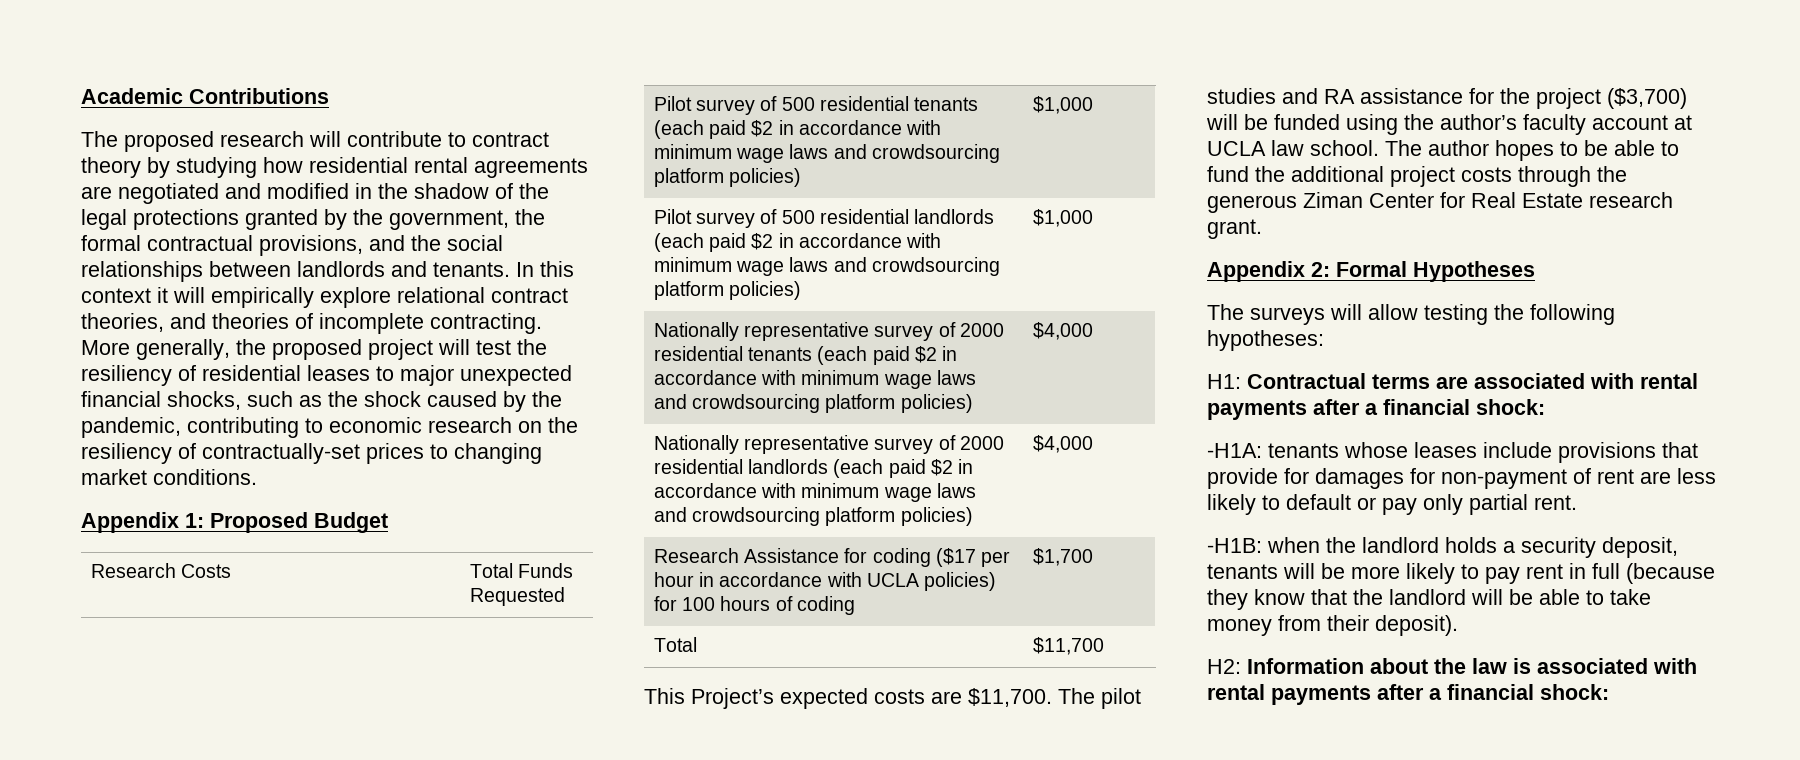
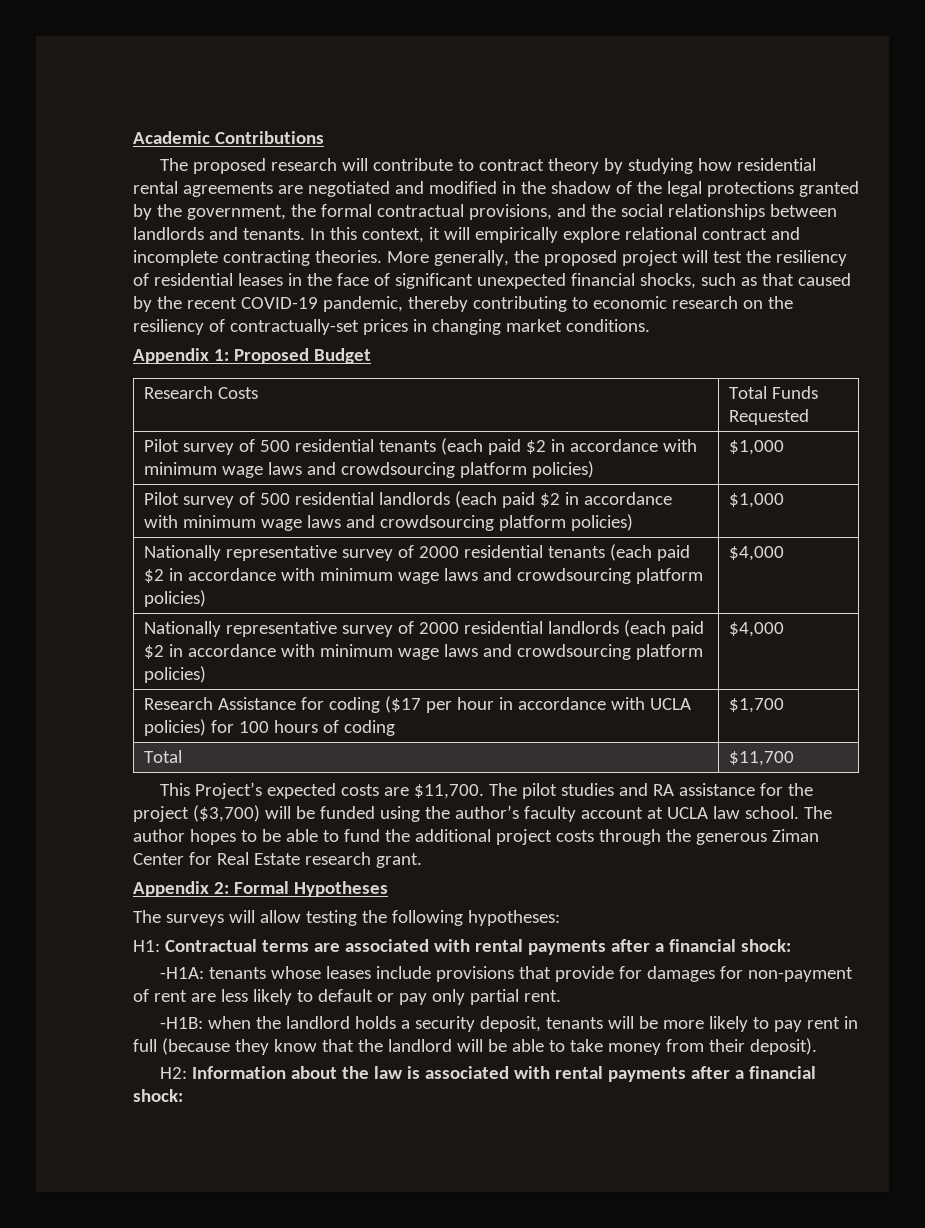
[81,288,151,303] context -> [361,228,424,243] context,
[81,313,542,334] theories, and theories of incomplete contracting. -> [770,227,800,240] [133,250,382,266] and incomplete contracting theories.
[376,365,454,386] to major -> [287,273,473,289] in the face of significant
[328,391,421,407] the shock -> [761,273,794,286] that
[81,417,181,438] pandemic, -> [186,296,468,312] recent COVID-19 pandemic, thereby
[430,444,448,459] to -> [412,319,427,332] in

